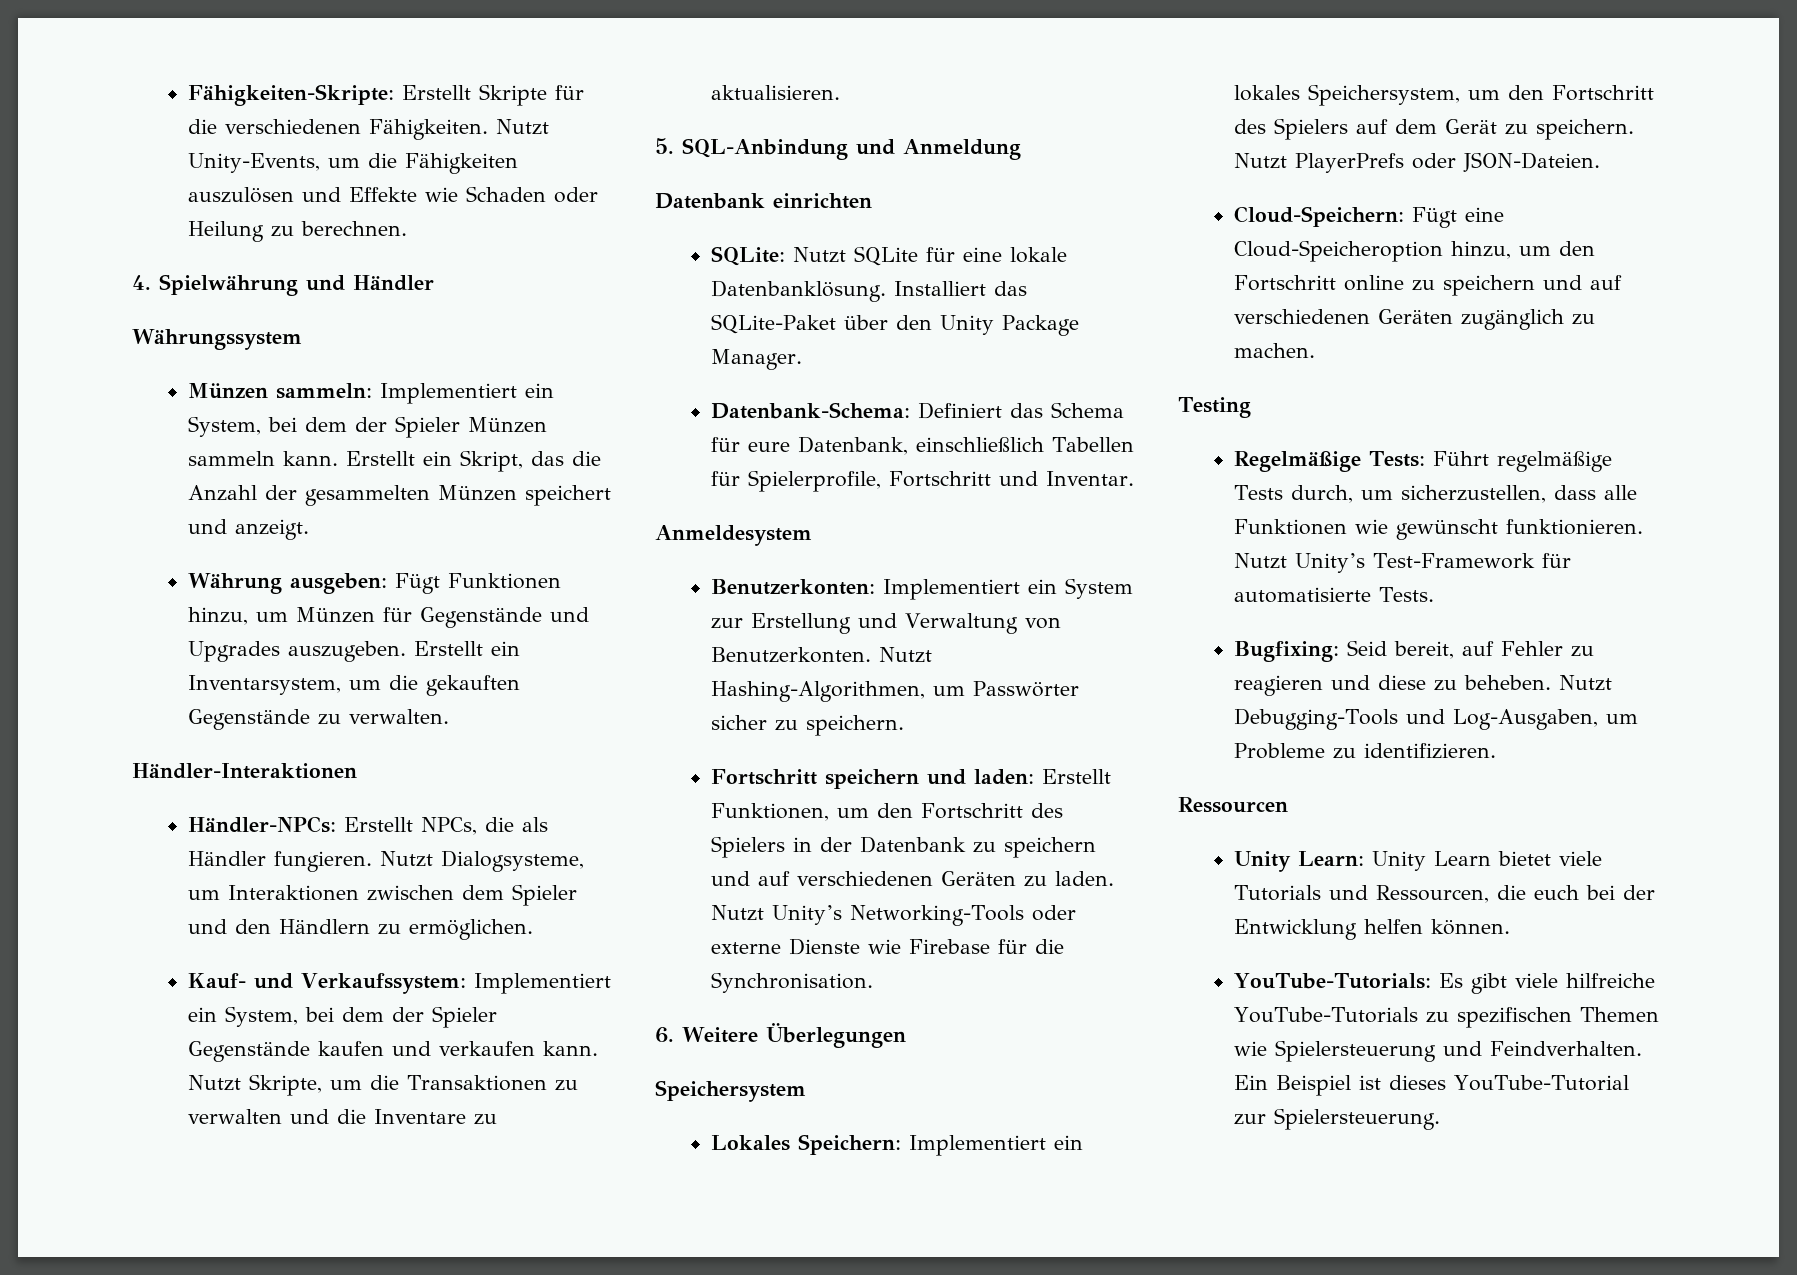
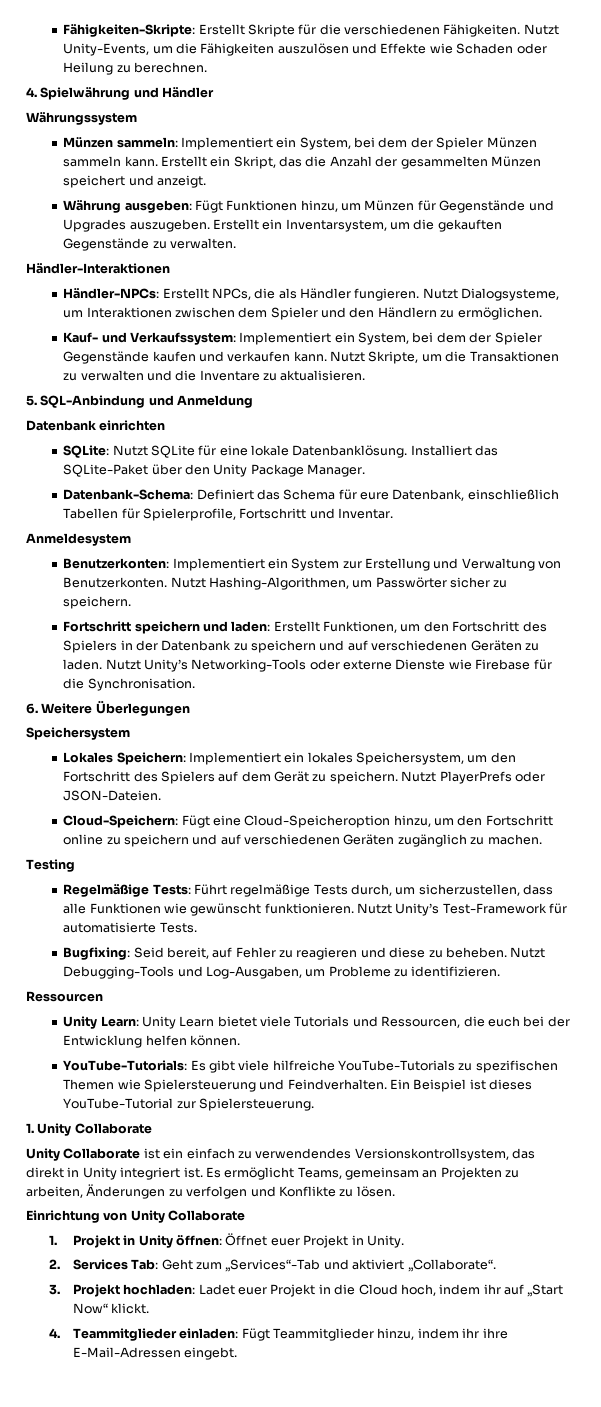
(1440, 1119) none -> [26,1123,152,1136] [26,1148,535,1161] [26,1167,520,1180] [26,1184,395,1199] [26,1210,246,1223] [49,1233,404,1248] [49,1259,496,1272] [49,1284,564,1297] [72,1303,150,1314] [49,1328,508,1341] [72,1347,238,1360] // 1. Unity Collaborate // Unity Collaborate ist ein einfach zu verwendendes Versionskontrollsystem, das direkt in Unity integriert ist. Es ermöglicht Teams, gemeinsam an Projekten zu arbeiten, Änderungen zu verfolgen und Konflikte zu lösen. // Einrichtung von Unity Collaborate // 1. Projekt in Unity öffnen: Öffnet euer Projekt in Unity. // 2. Services Tab: Geht zum „Services“-Tab und aktiviert „Collaborate“. // 3. Projekt hochladen: Ladet euer Projekt in die Cloud hoch, indem ihr auf „Start Now“ klickt. // 4. Teammitglieder einladen: Fügt Teammitglieder hinzu, indem ihr ihre E-Mail-Adressen eingebt.

